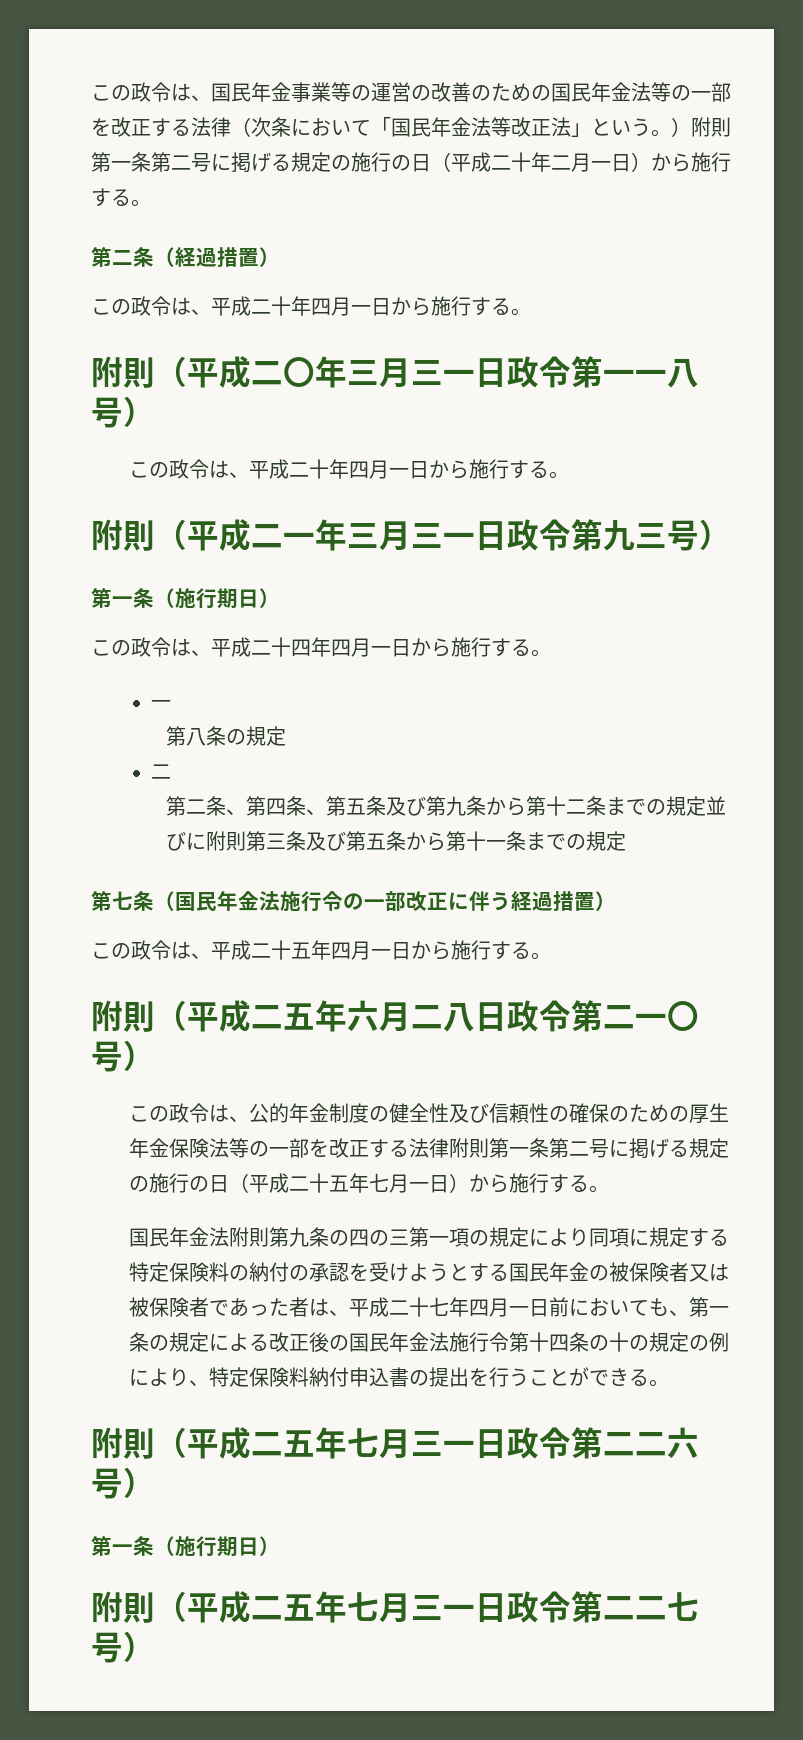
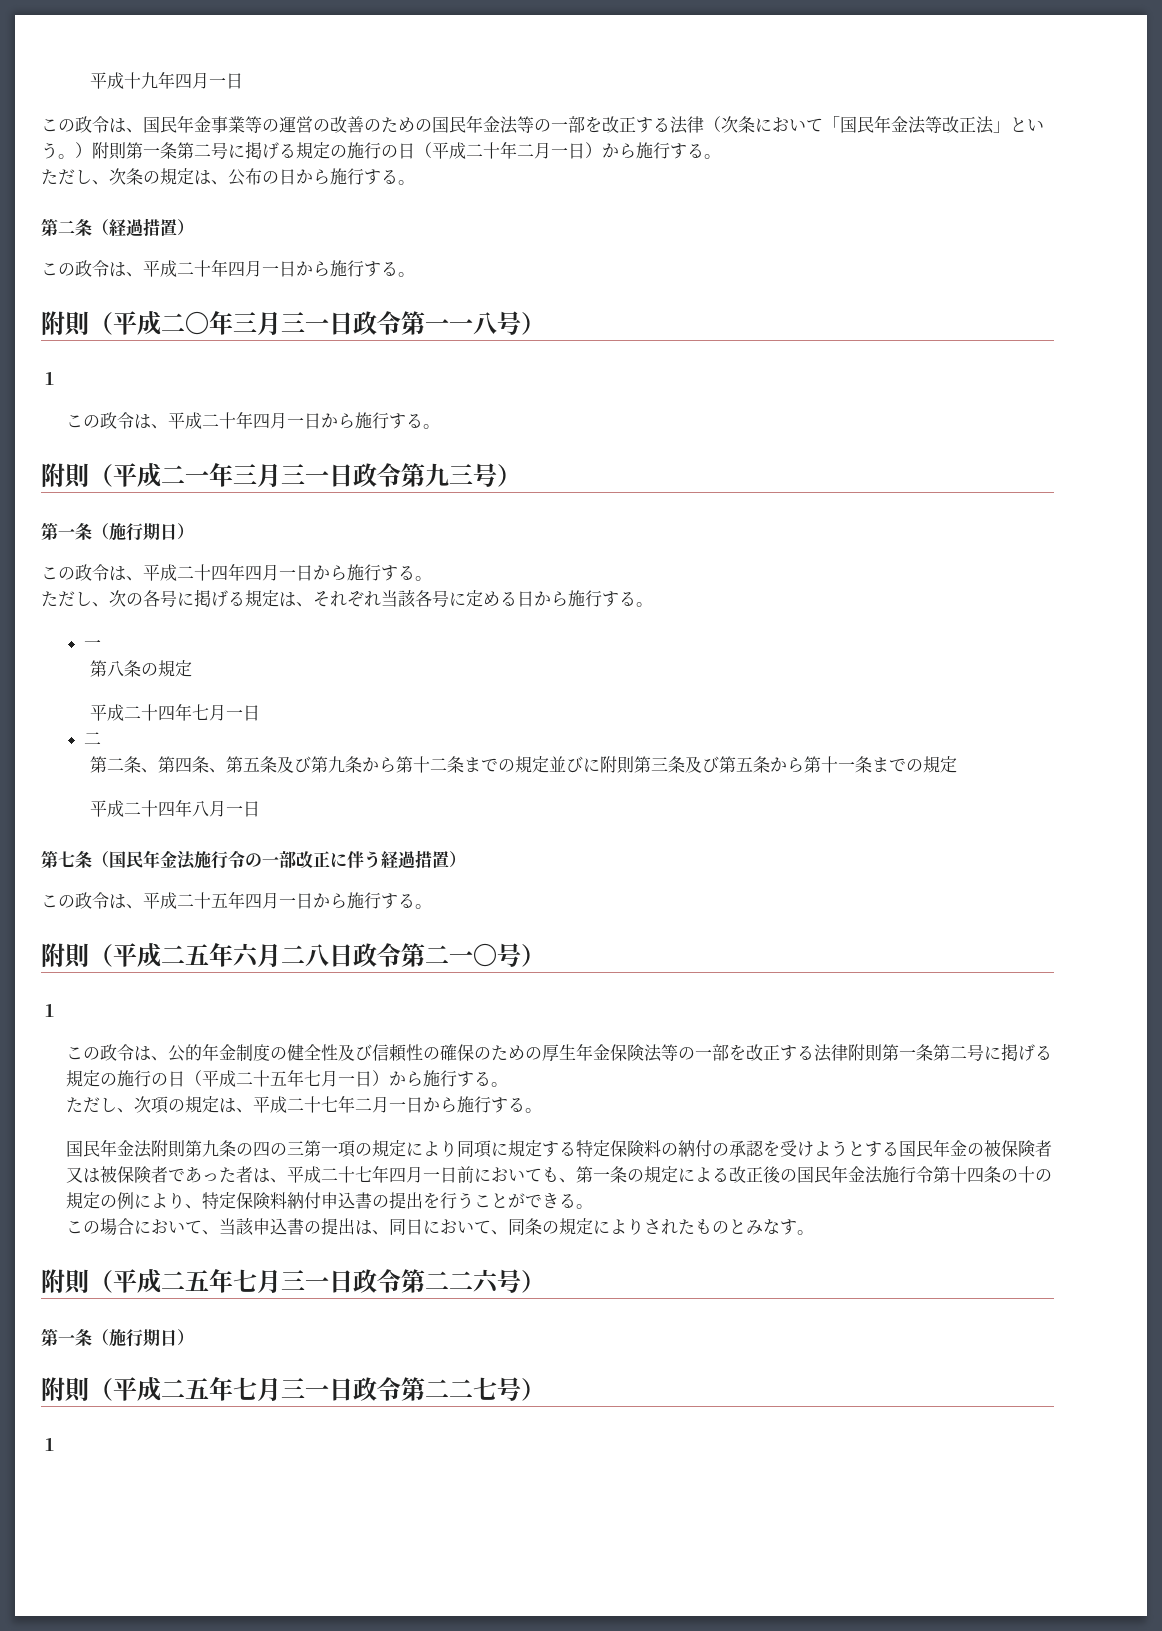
(91, 93) none -> [90,71,244,89] 平成十九年四月一日 //
(151, 203) none -> [41,168,415,186] // ただし、次条の規定は、公布の日から施行する。
(155, 411) none -> [41,372,58,385] // １
(551, 653) none -> [41,589,653,608] // ただし、次の各号に掲げる規定は、それぞれ当該各号に定める日から施行する。
(287, 736) none -> [90,703,261,721] // 平成二十四年七月一日
(627, 841) none -> [90,799,261,817] // 平成二十四年八月一日
(155, 1055) none -> [41,1004,58,1017] // １
(609, 1189) none -> [65,1095,542,1114] // ただし、次項の規定は、平成二十七年二月一日から施行する。
(669, 1383) none -> [65,1218,814,1236] // この場合において、当該申込書の提出は、同日において、同条の規定によりされたものとみなす。
(155, 1646) none -> [41,1438,58,1451] // １

